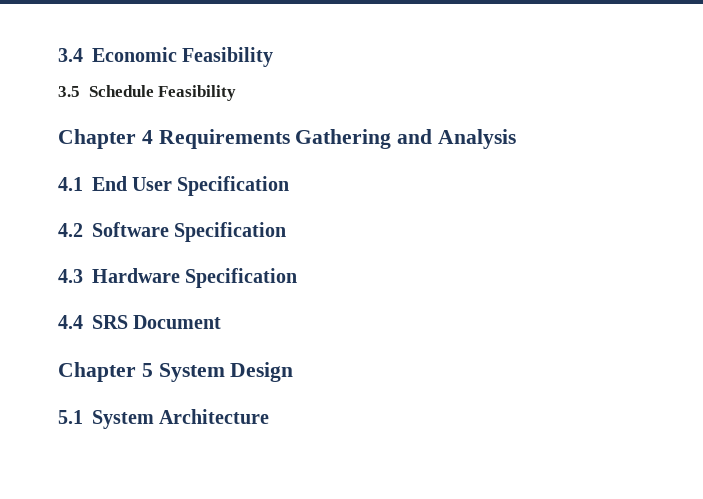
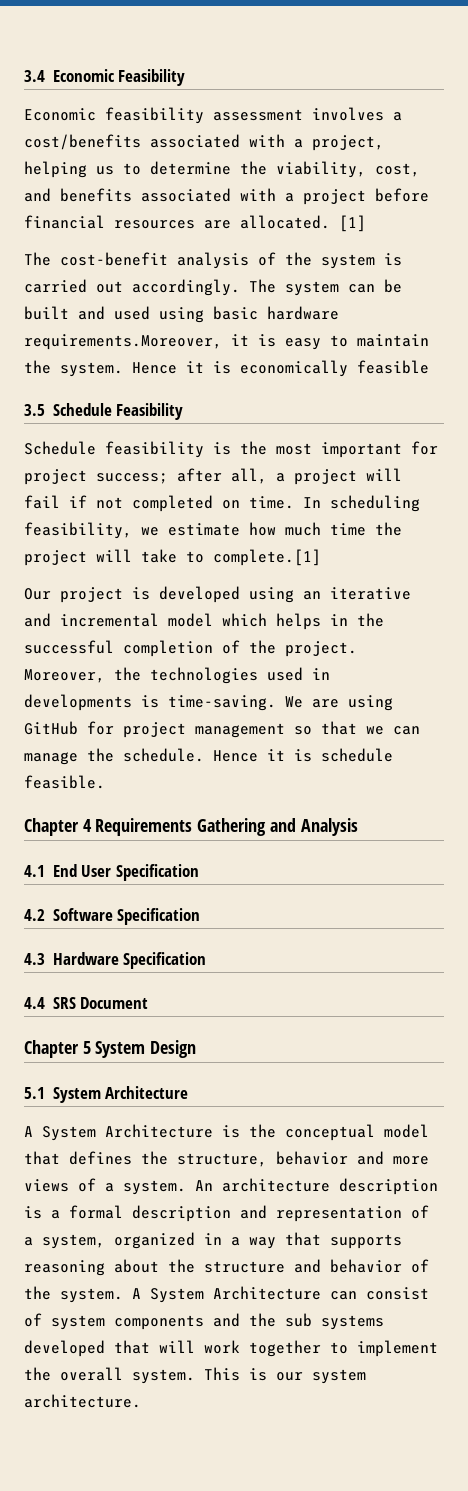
[58,85,237,101] 3.5 Schedule Feasibility -> [24,107,402,124] [24,134,384,151] [24,161,420,178] [24,188,429,205] [24,215,366,232] [24,252,402,269] [24,279,402,296] [24,306,339,323] [24,334,429,350] [24,360,429,377] [24,403,184,420] [24,441,438,458] [24,468,402,485] [24,495,420,512] [24,522,402,539] [24,549,321,566] [24,586,411,603] [24,613,384,630] [24,640,357,657] [24,667,330,684] [24,694,393,711] [24,721,420,738] [24,748,393,765] [24,775,105,789] Economic feasibility assessment involves a cost/benefits associated with a project, helping us to determine the viability, cost, and benefits associated with a project before financial resources are allocated. [1] // The cost-benefit analysis of the system is carried out accordingly. The system can be built and used using basic hardware requirements.Moreover, it is easy to maintain the system. Hence it is economically feasible // 3.5 Schedule Feasibility // Schedule feasibility is the most important for project success; after all, a project will fail if not completed on time. In scheduling feasibility, we estimate how much time the project will take to complete.[1] // Our project is developed using an iterative and incremental model which helps in the successful completion of the project. Moreover, the technologies used in developments is time-saving. We are using GitHub for project management so that we can manage the schedule. Hence it is schedule feasible.
(269, 416) none -> [24,1124,429,1141] [24,1151,429,1167] [24,1178,438,1195] [24,1205,429,1222] [24,1232,402,1249] [24,1259,429,1276] [24,1286,429,1303] [24,1313,384,1330] [24,1340,438,1357] [24,1367,366,1384] [24,1394,141,1408] // A System Architecture is the conceptual model that defines the structure, behavior and more views of a system. An architecture description is a formal description and representation of a system, organized in a way that supports reasoning about the structure and behavior of the system. A System Architecture can consist of system components and the sub systems developed that will work together to implement the overall system. This is our system architecture.

